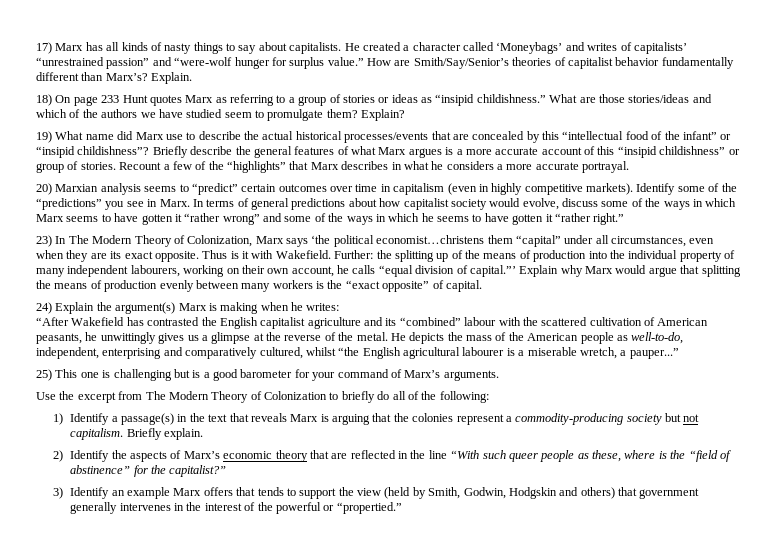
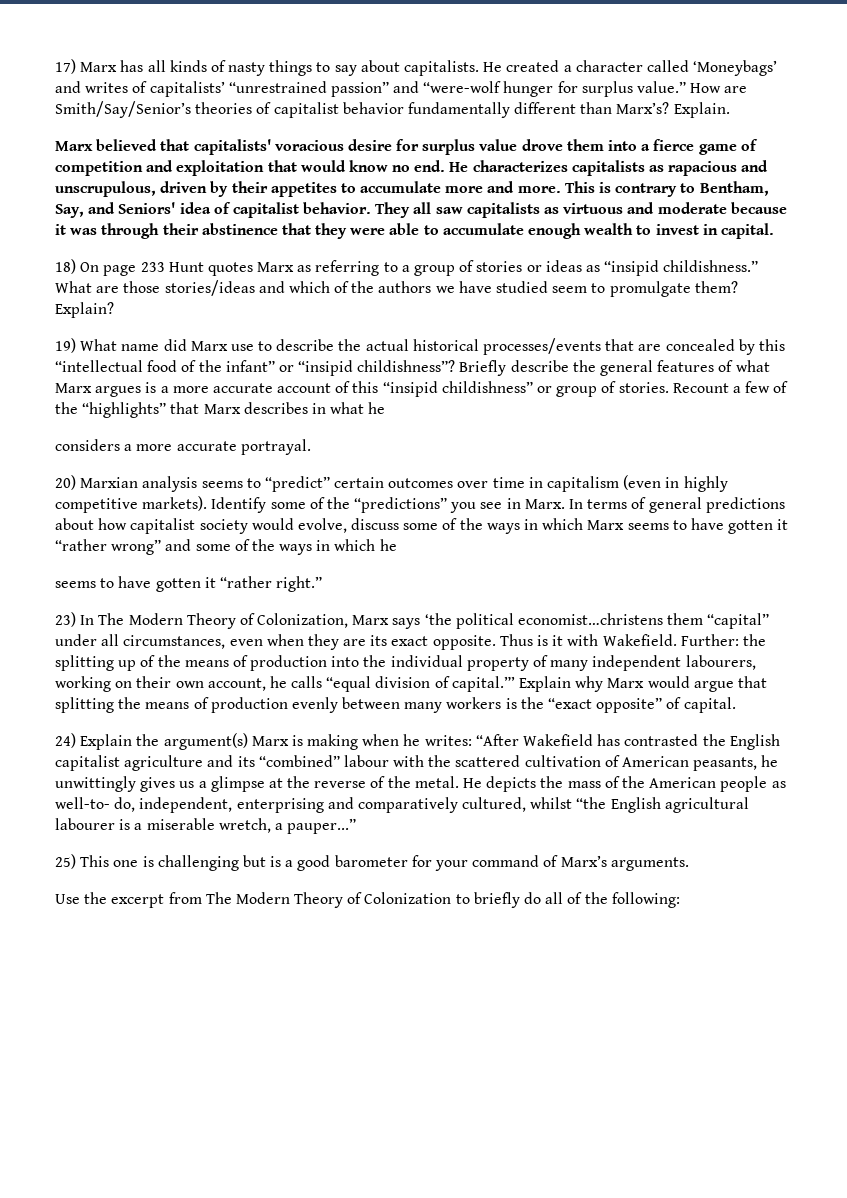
(193, 78) none -> [55,139,758,155] [55,160,769,176] [55,181,769,197] [55,202,787,218] [55,223,774,239] // Marx believed that capitalists' voracious desire for surplus value drove them into a fierce game of competition and exploitation that would know no end. He characterizes capitalists as rapacious and unscrupulous, driven by their appetites to accumulate more and more. This is contrary to Bentham, Say, and Seniors' idea of capitalist behavior. They all saw capitalists as virtuous and moderate because it was through their abstinence that they were able to accumulate enough wealth to invest in capital.
(444, 165) none -> (386, 408) //
(434, 217) none -> (397, 545) //
(340, 307) // -> (472, 740) none
[631,332,684,344] well-to-do, -> [55,797,136,812] well-to- do,
[53,413,700,425] [70,428,204,440] [53,450,731,462] [70,465,227,477] [53,487,700,499] [70,502,402,514] // 1) Identify a passage(s) in the text that reveals Marx is arguing that the colonies represent a commodity-producing society but not capitalism. Briefly explain. // 2) Identify the aspects of Marx’s economic theory that are reflected in the line “With such queer people as these, where is the “field of abstinence” for the capitalist?” // 3) Identify an example Marx offers that tends to support the view (held by Smith, Godwin, Hodgskin and others) that government generally intervenes in the interest of the powerful or “propertied.” -> (680, 900) none

